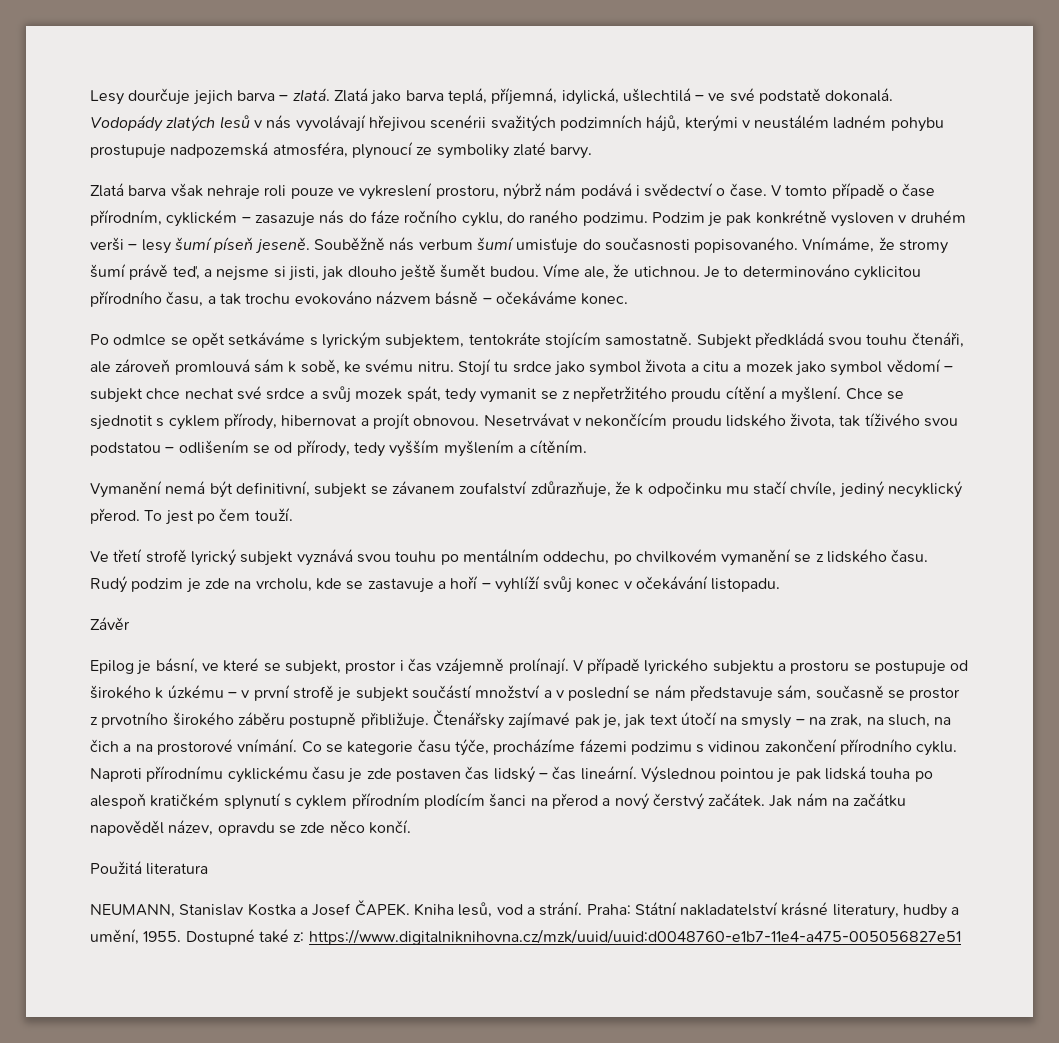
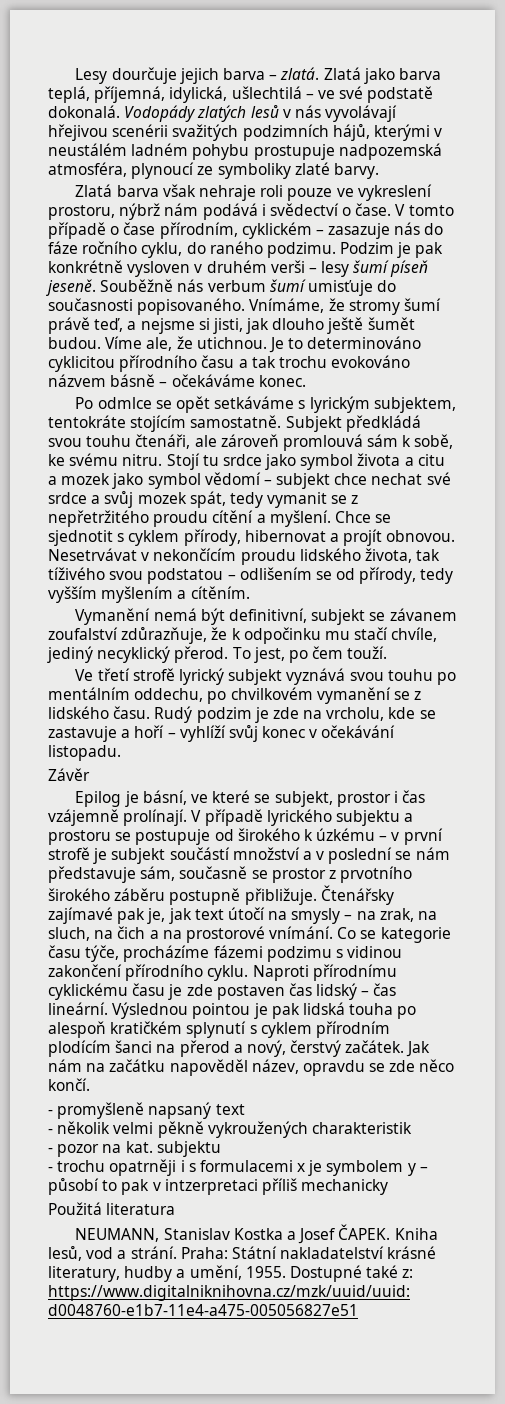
[166,291,204,307] času, -> [201,355,235,368] času
[164,510,194,525] jest -> [253,647,285,663] jest,
[614,793,649,810] nový -> [246,1040,286,1057] nový,
(411, 827) none -> [48,1102,245,1119] [48,1121,412,1138] [48,1141,221,1157] [48,1159,428,1176] [48,1178,389,1195] // - promyšleně napsaný text // - několik velmi pěkně vykroužených charakteristik // - pozor na kat. subjektu // - trochu opatrněji i s formulacemi x je symbolem y – působí to pak v intzerpretaci příliš mechanicky

